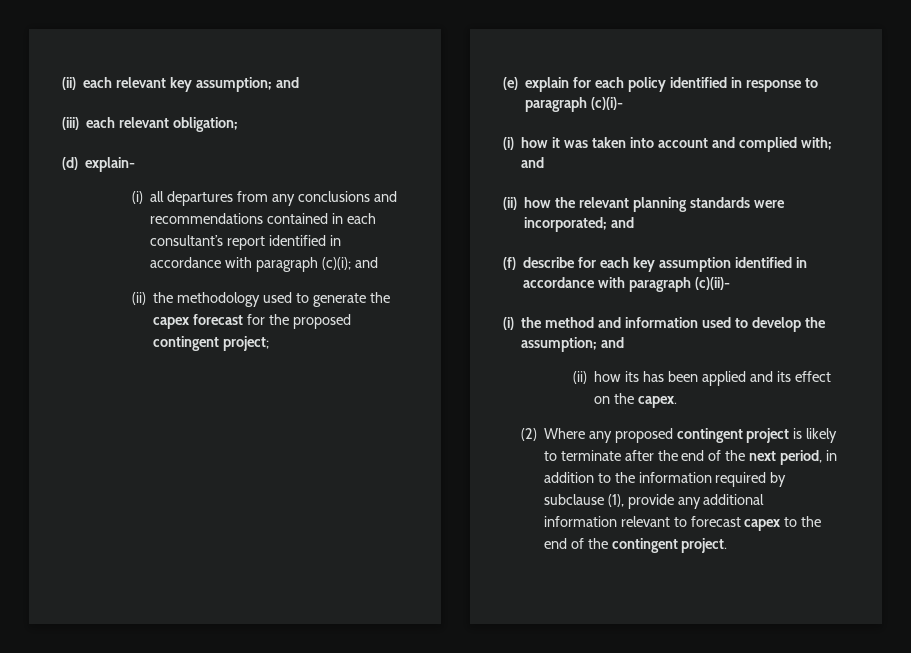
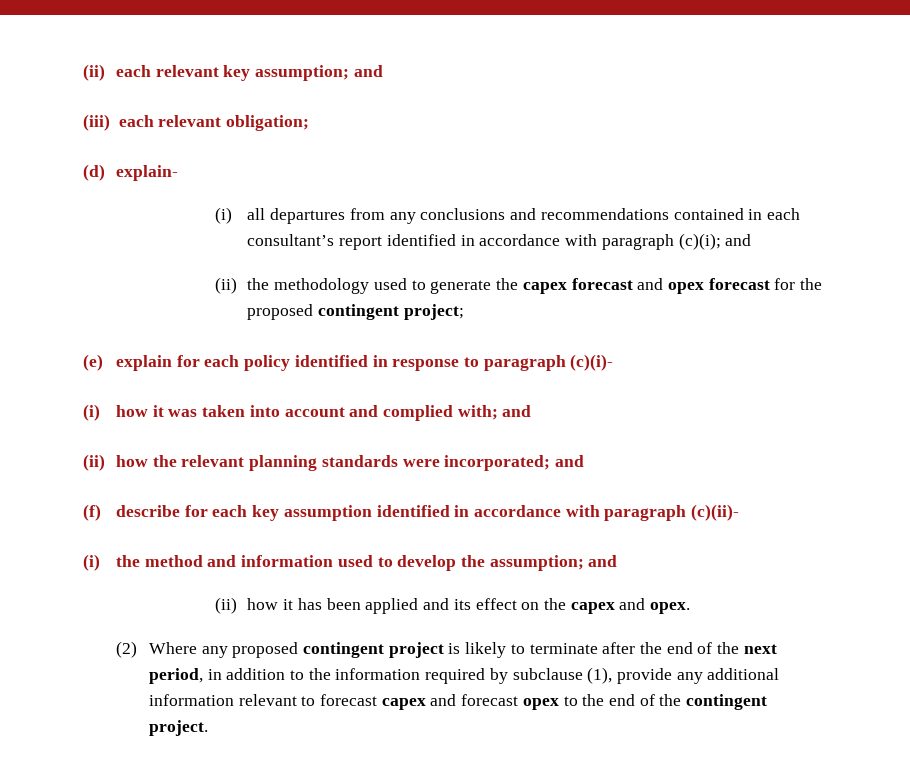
(244, 319) none -> [637,278,770,294] and opex forecast
[625,371,640,382] its -> [283,599,294,610] it
[638,396,678,408] capex. -> [570,598,691,614] capex and opex.
(781, 525) none -> [430,694,559,710] and forecast opex

